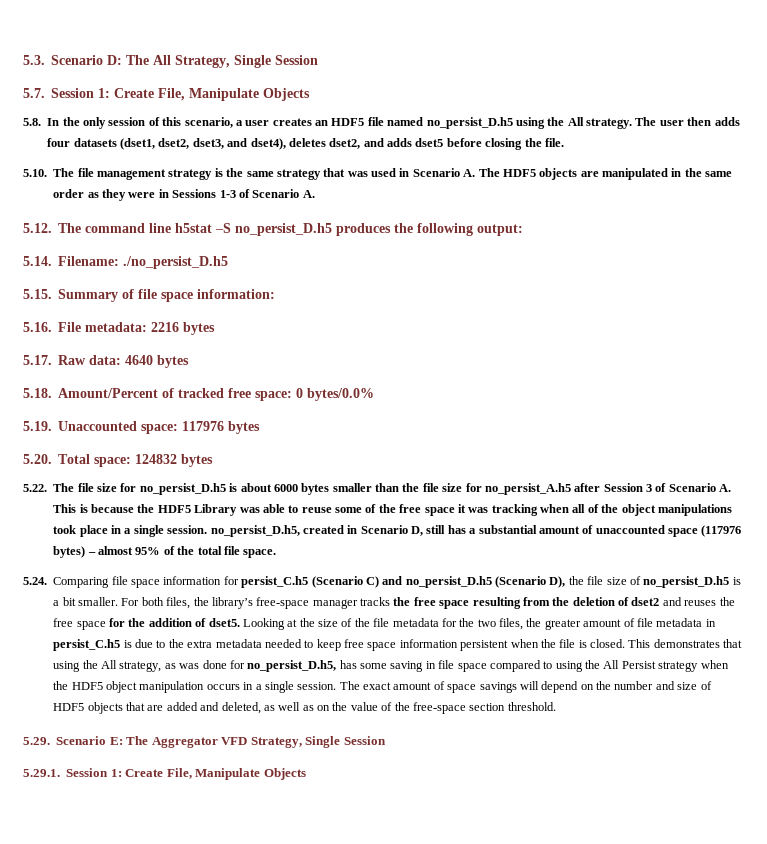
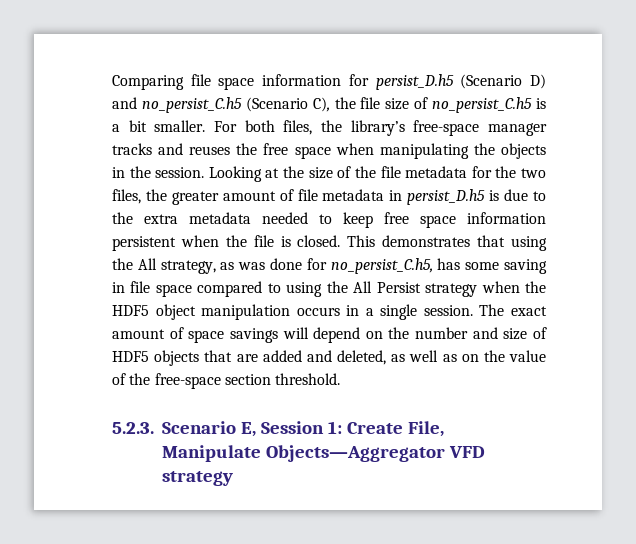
[23,55,319,68] [23,88,311,101] [23,117,740,129] [47,138,564,150] [23,168,733,180] [53,189,315,201] [23,223,524,236] [23,256,229,269] [23,289,276,302] [23,322,216,335] [23,355,190,368] [23,388,375,401] [23,421,261,434] [23,454,214,467] [23,483,732,495] [53,504,732,516] [53,525,742,537] [53,546,277,558] [23,577,47,585] 5.3. Scenario D: The All Strategy, Single Session // 5.7. Session 1: Create File, Manipulate Objects // 5.8. In the only session of this scenario, a user creates an HDF5 file named no_persist_D.h5 using the All strategy. The user then adds four datasets (dset1, dset2, dset3, and dset4), deletes dset2, and adds dset5 before closing the file. // 5.10. The file management strategy is the same strategy that was used in Scenario A. The HDF5 objects are manipulated in the same order as they were in Sessions 1-3 of Scenario A. // 5.12. The command line h5stat –S no_persist_D.h5 produces the following output: // 5.14. Filename: ./no_persist_D.h5 // 5.15. Summary of file space information: // 5.16. File metadata: 2216 bytes // 5.17. Raw data: 4640 bytes // 5.18. Amount/Percent of tracked free space: 0 bytes/0.0% // 5.19. Unaccounted space: 117976 bytes // 5.20. Total space: 124832 bytes // 5.22. The file size for no_persist_D.h5 is about 6000 bytes smaller than the file size for no_persist_A.h5 after Session 3 of Scenario A. This is because the HDF5 Library was able to reuse some of the free space it was tracking when all of the object manipulations took place in a single session. no_persist_D.h5, created in Scenario D, still has a substantial amount of unaccounted space (117976 bytes) – almost 95% of the total file space. // 5.24. -> (112, 82) none
[241,576,566,588] persist_C.h5 (Scenario C) and no_persist_D.h5 (Scenario D), -> [375,74,546,90] [112,97,330,113] persist_D.h5 (Scenario D) and no_persist_C.h5 (Scenario C),
[643,576,730,588] no_persist_D.h5 -> [432,97,533,113] no_persist_C.h5
[393,597,660,609] the free space resulting from the deletion of dset2 -> (152, 149) none
[109,618,240,627] for the addition of dset5. -> [335,143,546,159] [112,166,205,178] when manipulating the objects in the session.
[53,639,121,651] persist_C.h5 -> [407,189,486,205] persist_D.h5
[247,660,337,672] no_persist_D.h5, -> [330,258,433,274] no_persist_C.h5,
[23,736,386,748] [23,768,306,780] 5.29. Scenario E: The Aggregator VFD Strategy, Single Session // 5.29.1. Session 1: Create File, Manipulate Objects -> [112,421,444,437] [162,445,485,462] [162,471,233,486] 5.2.3. Scenario E, Session 1: Create File, Manipulate Objects—Aggregator VFD strategy

